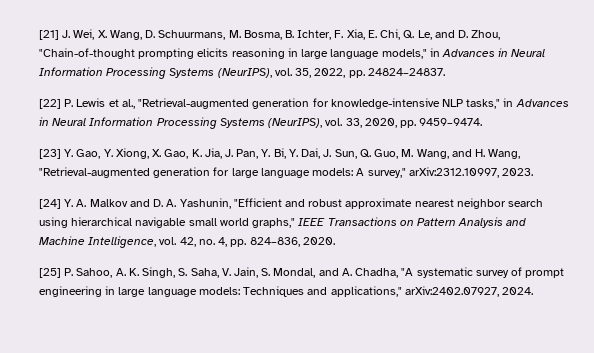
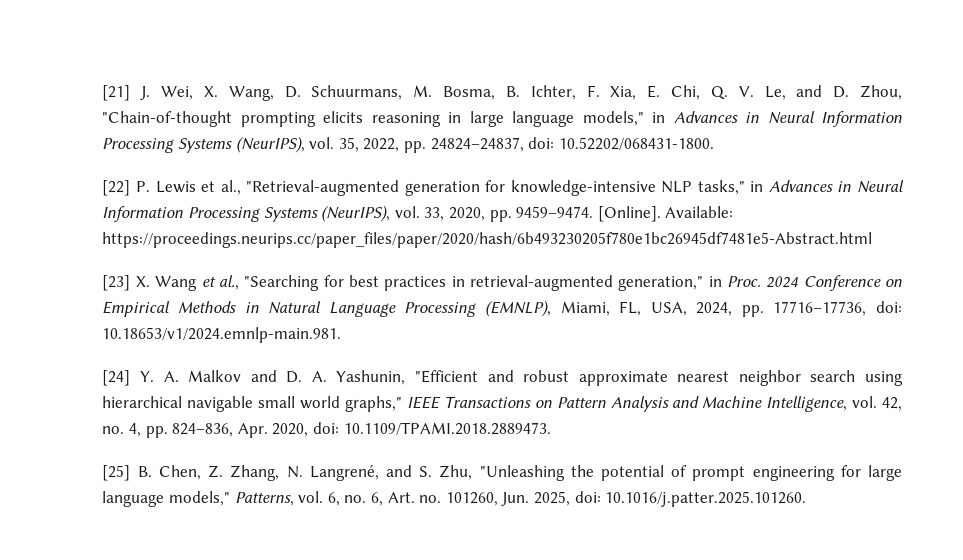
(415, 34) none -> [738,86,754,97] V.
[367,68,445,76] 24824–24837. -> [430,137,714,152] 24824–24837, doi: 10.52202/068431-1800.
[38,148,521,159] [38,167,533,178] // [23] Y. Gao, Y. Xiong, X. Gao, K. Jia, J. Pan, Y. Bi, Y. Dai, J. Sun, Q. Guo, M. Wang, and H. Wang, "Retrieval-augmented generation for large language models: A survey," arXiv:2312.10997, 2023. -> [597,206,734,222] [102,232,873,248] [102,275,903,291] [102,300,903,317] [102,327,342,343] [Online]. Available: https://proceedings.neurips.cc/paper_files/paper/2020/hash/6b493230205f780e1bc26945df7481e5-Abstract.html // [23] X. Wang et al., "Searching for best practices in retrieval-augmented generation," in Proc. 2024 Conference on Empirical Methods in Natural Language Processing (EMNLP), Miami, FL, USA, 2024, pp. 17716–17736, doi: 10.18653/v1/2024.emnlp-main.981.
[302,237,335,245] [38,267,509,278] 2020. // [25] P. Sahoo, A. K. Singh, S. Saha, V. Jain, S. Mondal, and A. Chadha, "A systematic survey -> [237,422,551,438] [102,465,664,481] Apr. 2020, doi: 10.1109/TPAMI.2018.2889473. // [25] B. Chen, Z. Zhang, N. Langrené, and S. Zhu, "Unleashing the potential
[105,286,533,297] in large language models: Techniques and applications," arXiv:2402.07927, 2024. -> [840,465,902,481] [102,491,807,507] for large language models," Patterns, vol. 6, no. 6, Art. no. 101260, Jun. 2025, doi: 10.1016/j.patter.2025.101260.

